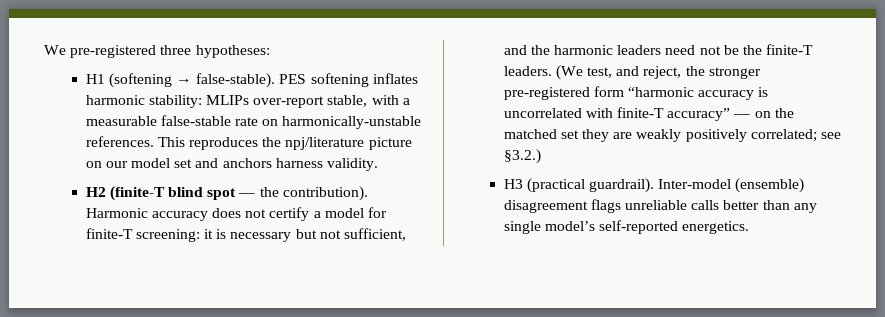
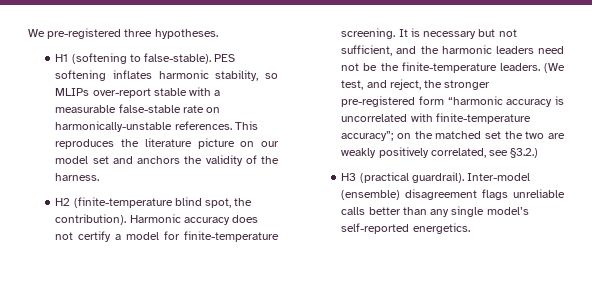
[195,45,270,58] hypotheses: -> [154,29,218,39] hypotheses.
[176,78,193,84] → -> [129,54,141,62] to
[148,95,202,108] stability: -> [215,70,278,81] stability, so
[327,95,368,107] stable, -> [153,88,187,96] stable
[285,137,365,150] npj/literature -> [144,138,192,147] literature
[275,158,378,171] [85,186,256,201] harness validity. // H2 (finite-T blind spot — -> [184,155,279,166] [55,173,100,181] [55,197,232,208] the validity of the harness. // H2 (finite-temperature blind spot,
[85,228,214,242] finite-T screening: it -> [184,231,279,242] [341,28,408,39] finite-temperature screening. It
[766,44,814,55] finite-T -> [401,62,497,73] finite-temperature
[617,107,751,121] finite-T accuracy” — -> [435,113,531,124] [341,131,394,141] finite-temperature accuracy”;
[582,129,610,142] they -> [504,131,545,139] the two
[750,129,817,142] correlated; -> [430,148,486,158] correlated,

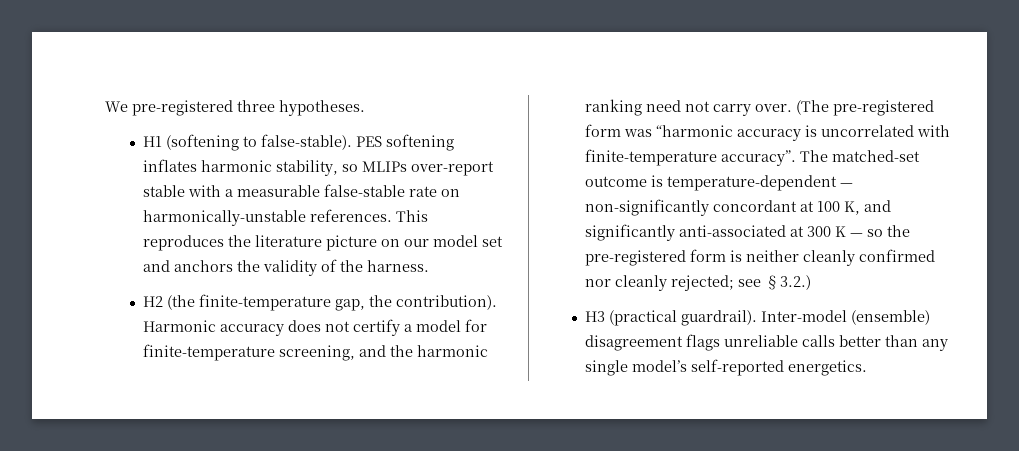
[73,197,232,208] (finite-temperature blind spot, -> [166,294,365,311] (the finite-temperature gap,
[341,28,517,39] [341,45,393,56] screening. It is necessary but not sufficient, -> [278,345,355,361] screening,
[495,46,534,54] leaders -> [584,99,642,116] ranking
[363,62,565,73] [341,79,491,90] [341,96,445,107] be the finite-temperature leaders. (We test, and reject, the stronger pre-registered form -> [712,100,934,116] [584,124,652,137] carry over. (The pre-registered form was
[341,131,565,141] [341,147,486,158] accuracy”; on the matched set the two are weakly positively correlated, -> [720,150,920,166] [584,175,853,191] [584,199,891,216] [584,224,910,241] [584,249,935,266] [584,275,734,291] accuracy”. The matched-set outcome is temperature-dependent — non-significantly concordant at 100 K, and significantly anti-associated at 300 K — so the pre-registered form is neither cleanly confirmed nor cleanly rejected;

